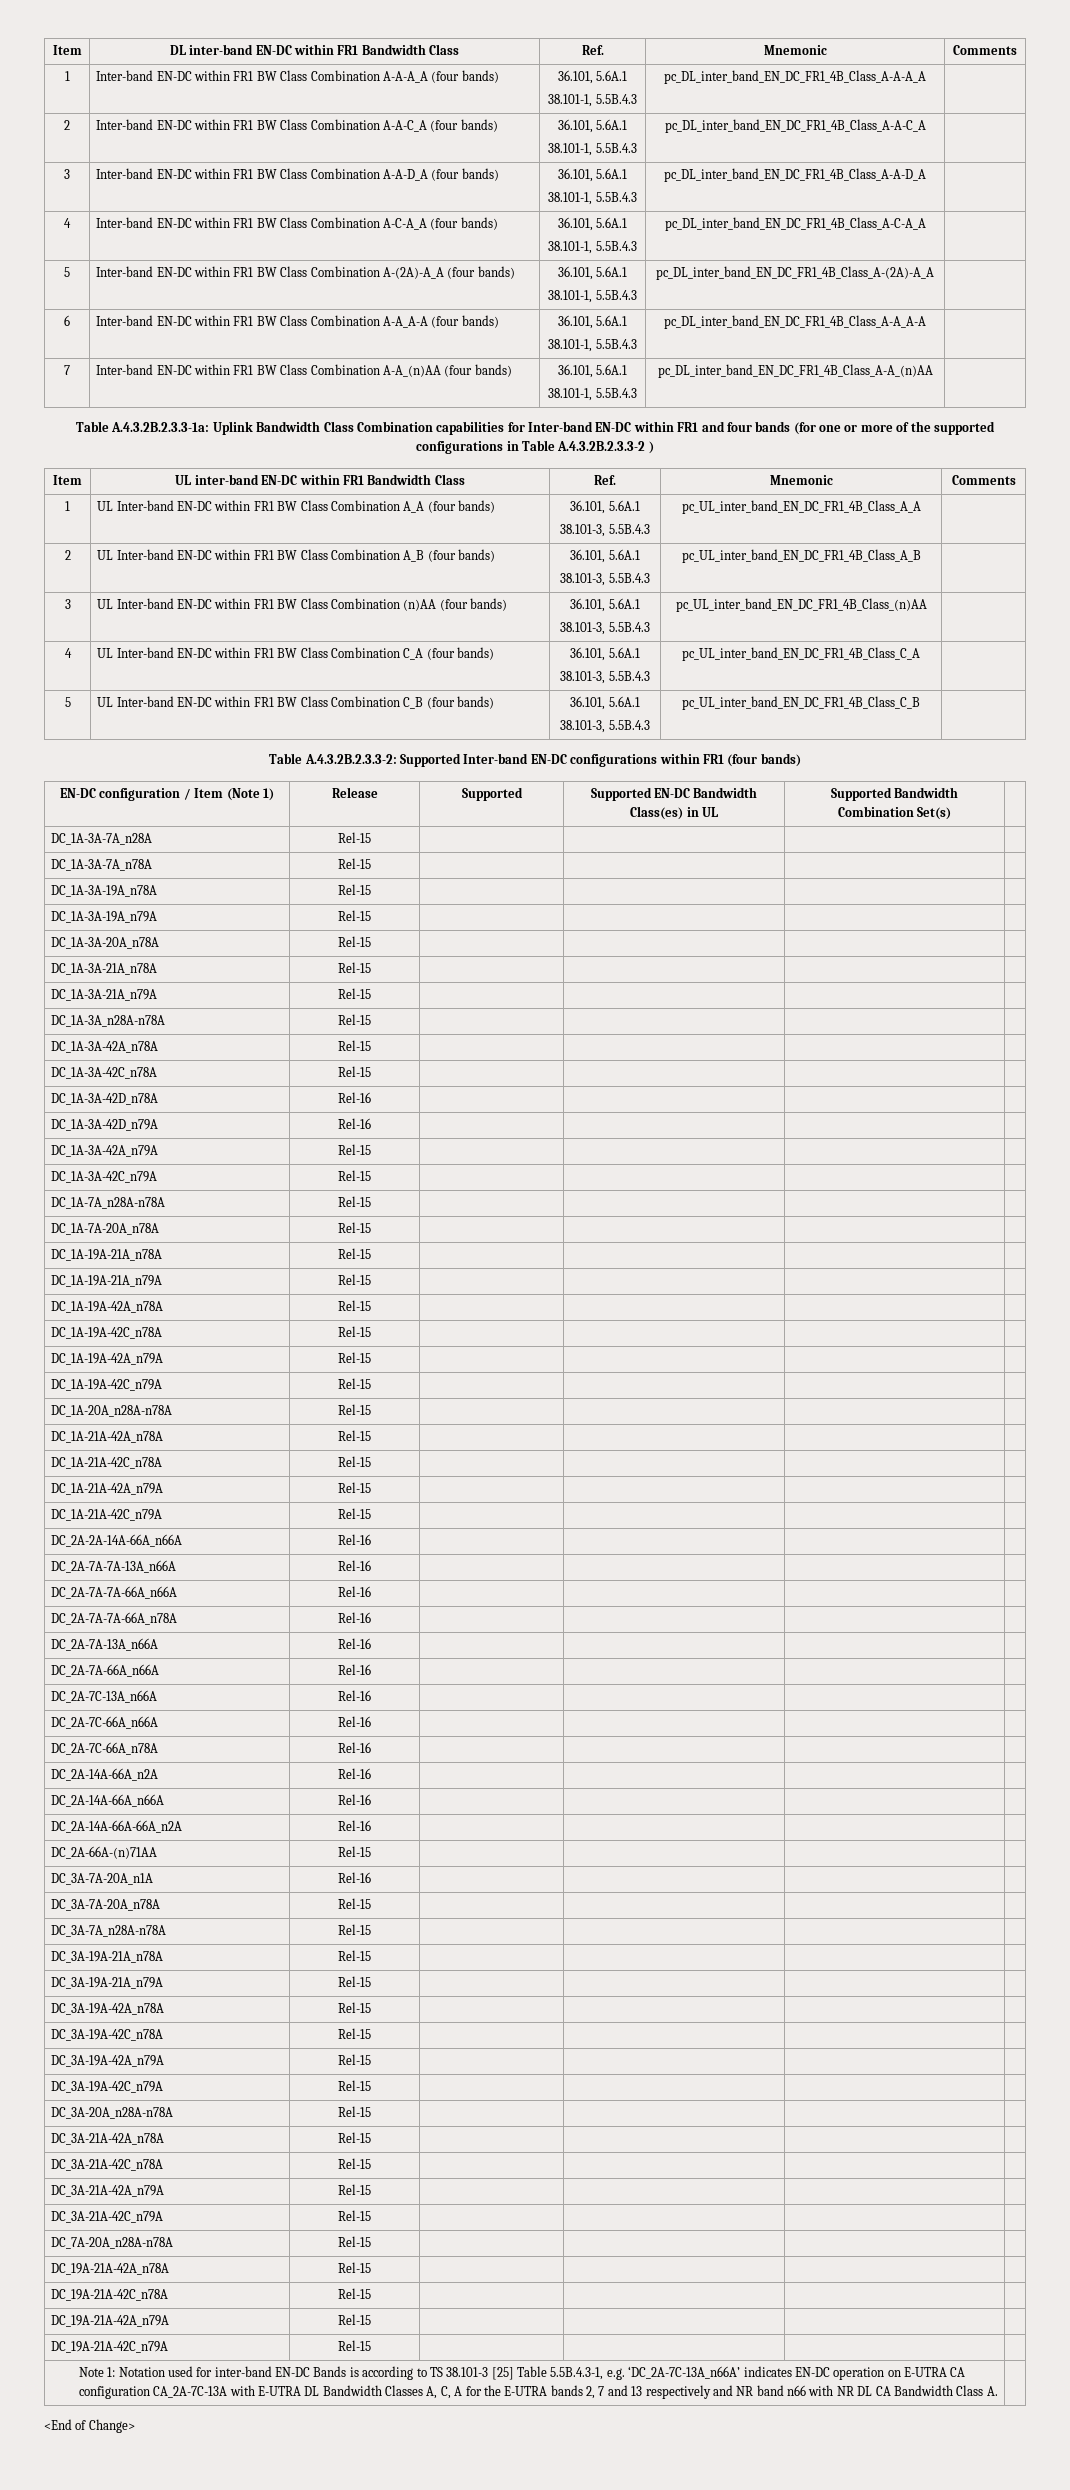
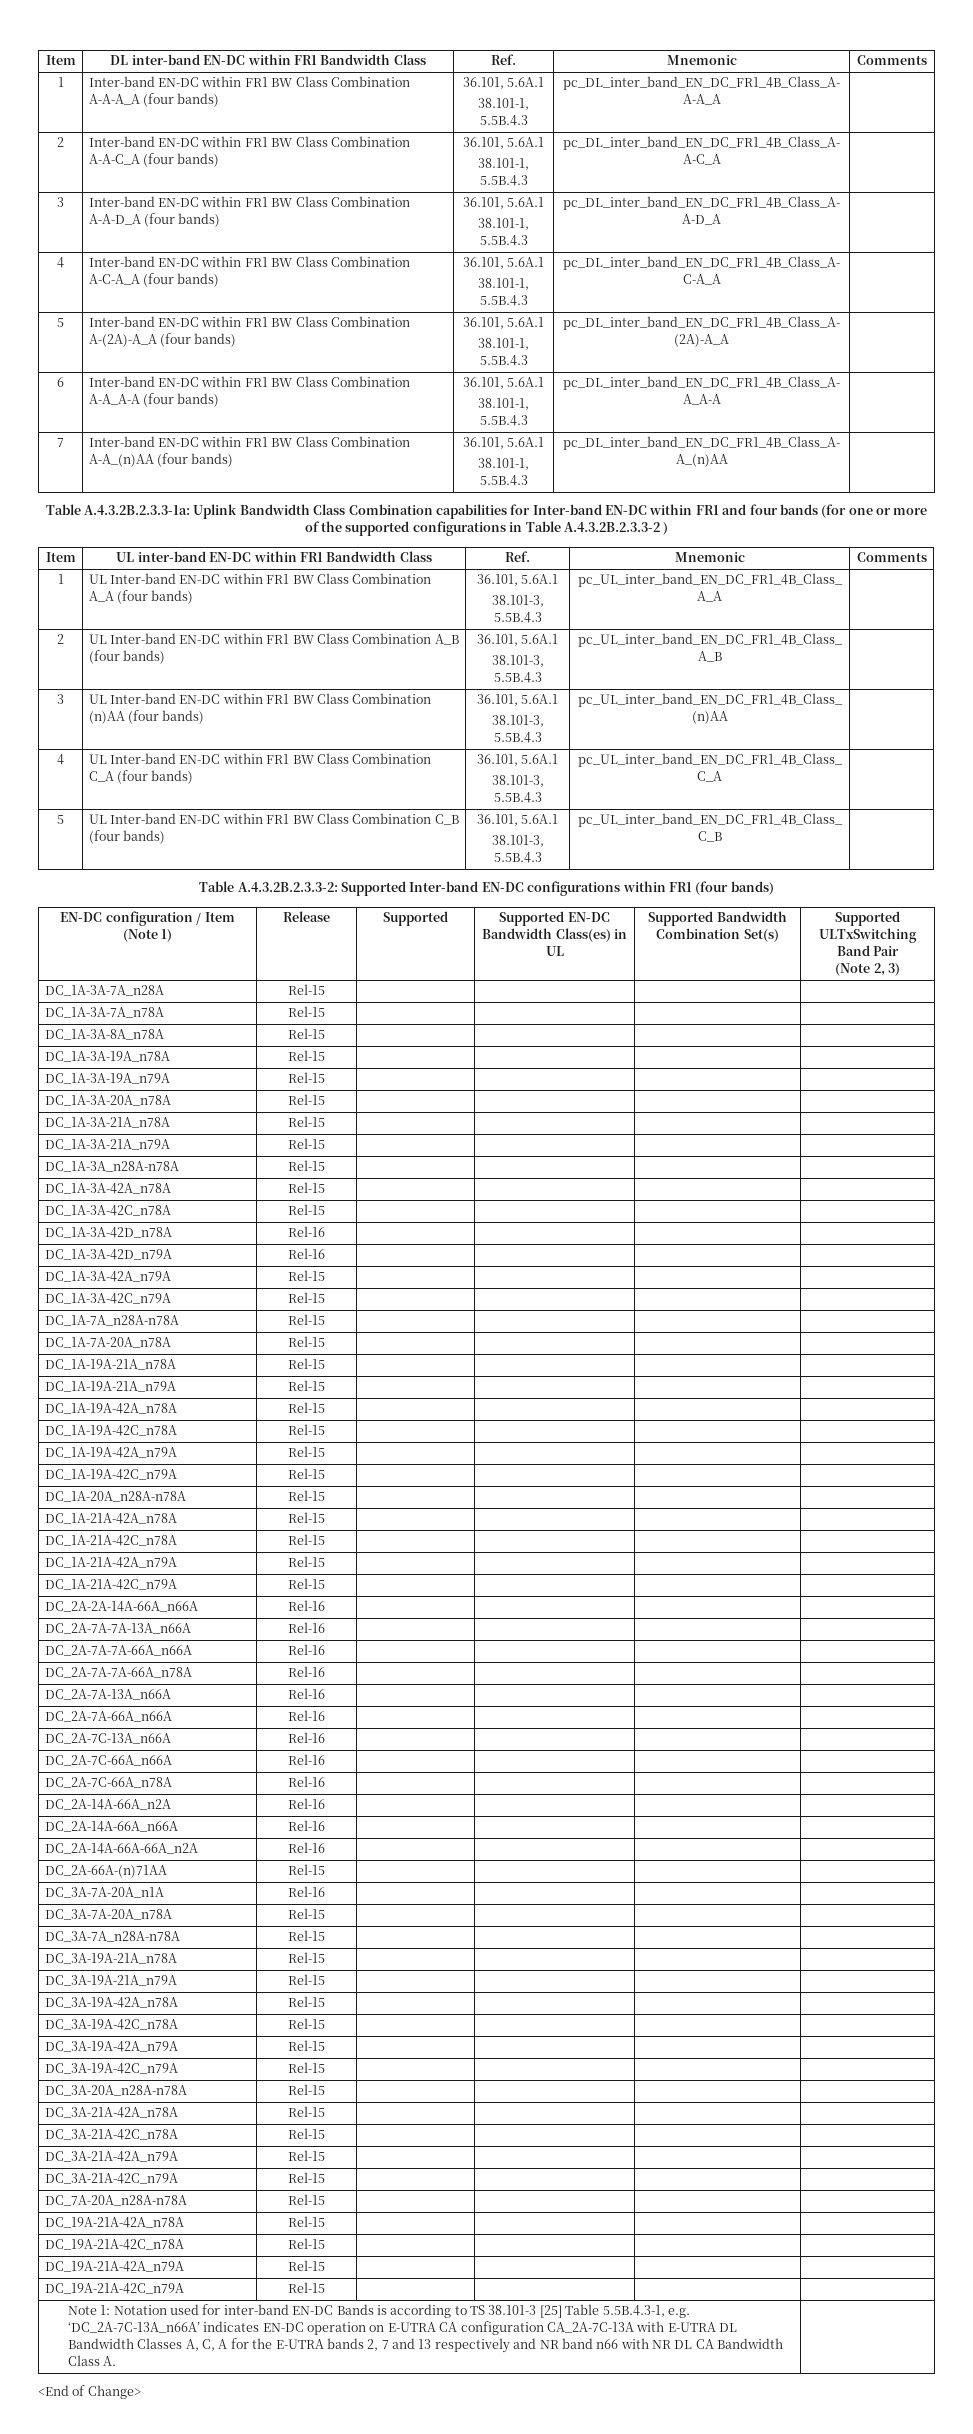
(952, 813) none -> [835,911,900,926] [819,928,917,943] [836,945,900,956] [835,963,900,976] Supported ULTxSwitching Band Pair // (Note 2, 3)
(371, 863) none -> [44,1029,164,1040] [288,1028,325,1039] // DC_1A-3A-8A_n78A | Rel-15 | | | |

